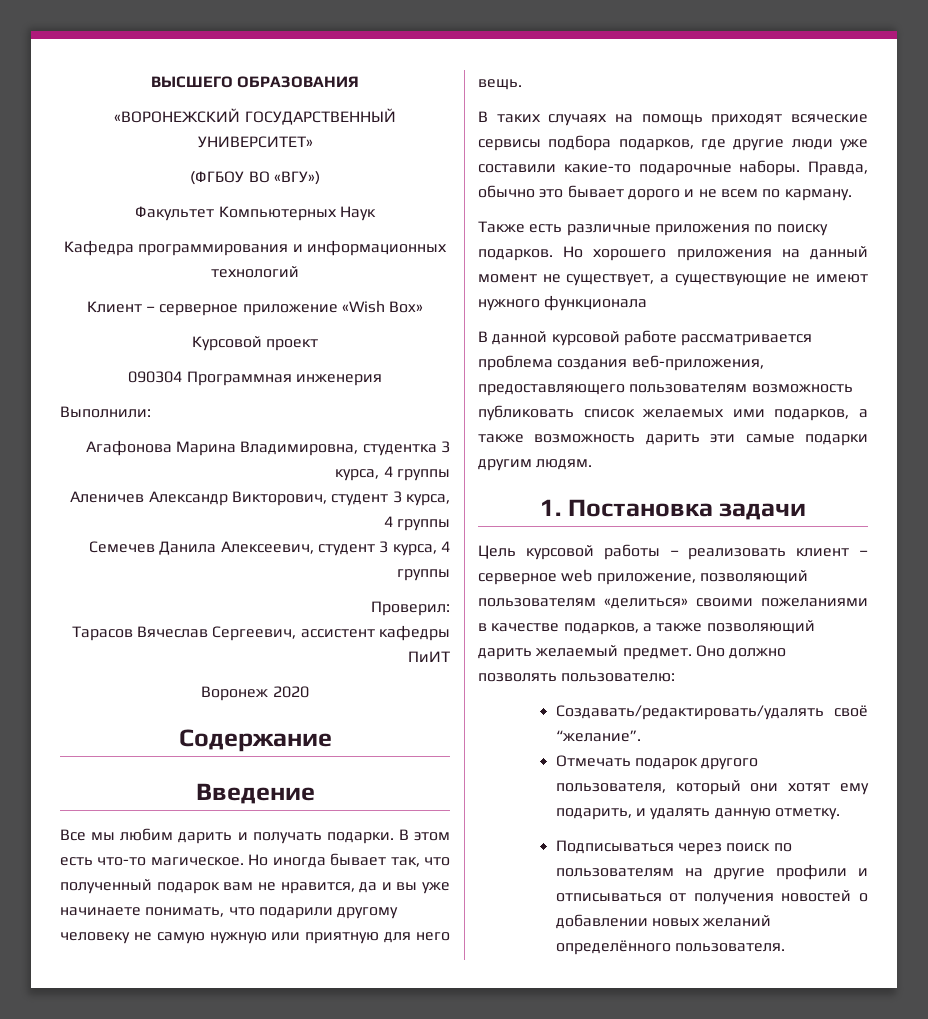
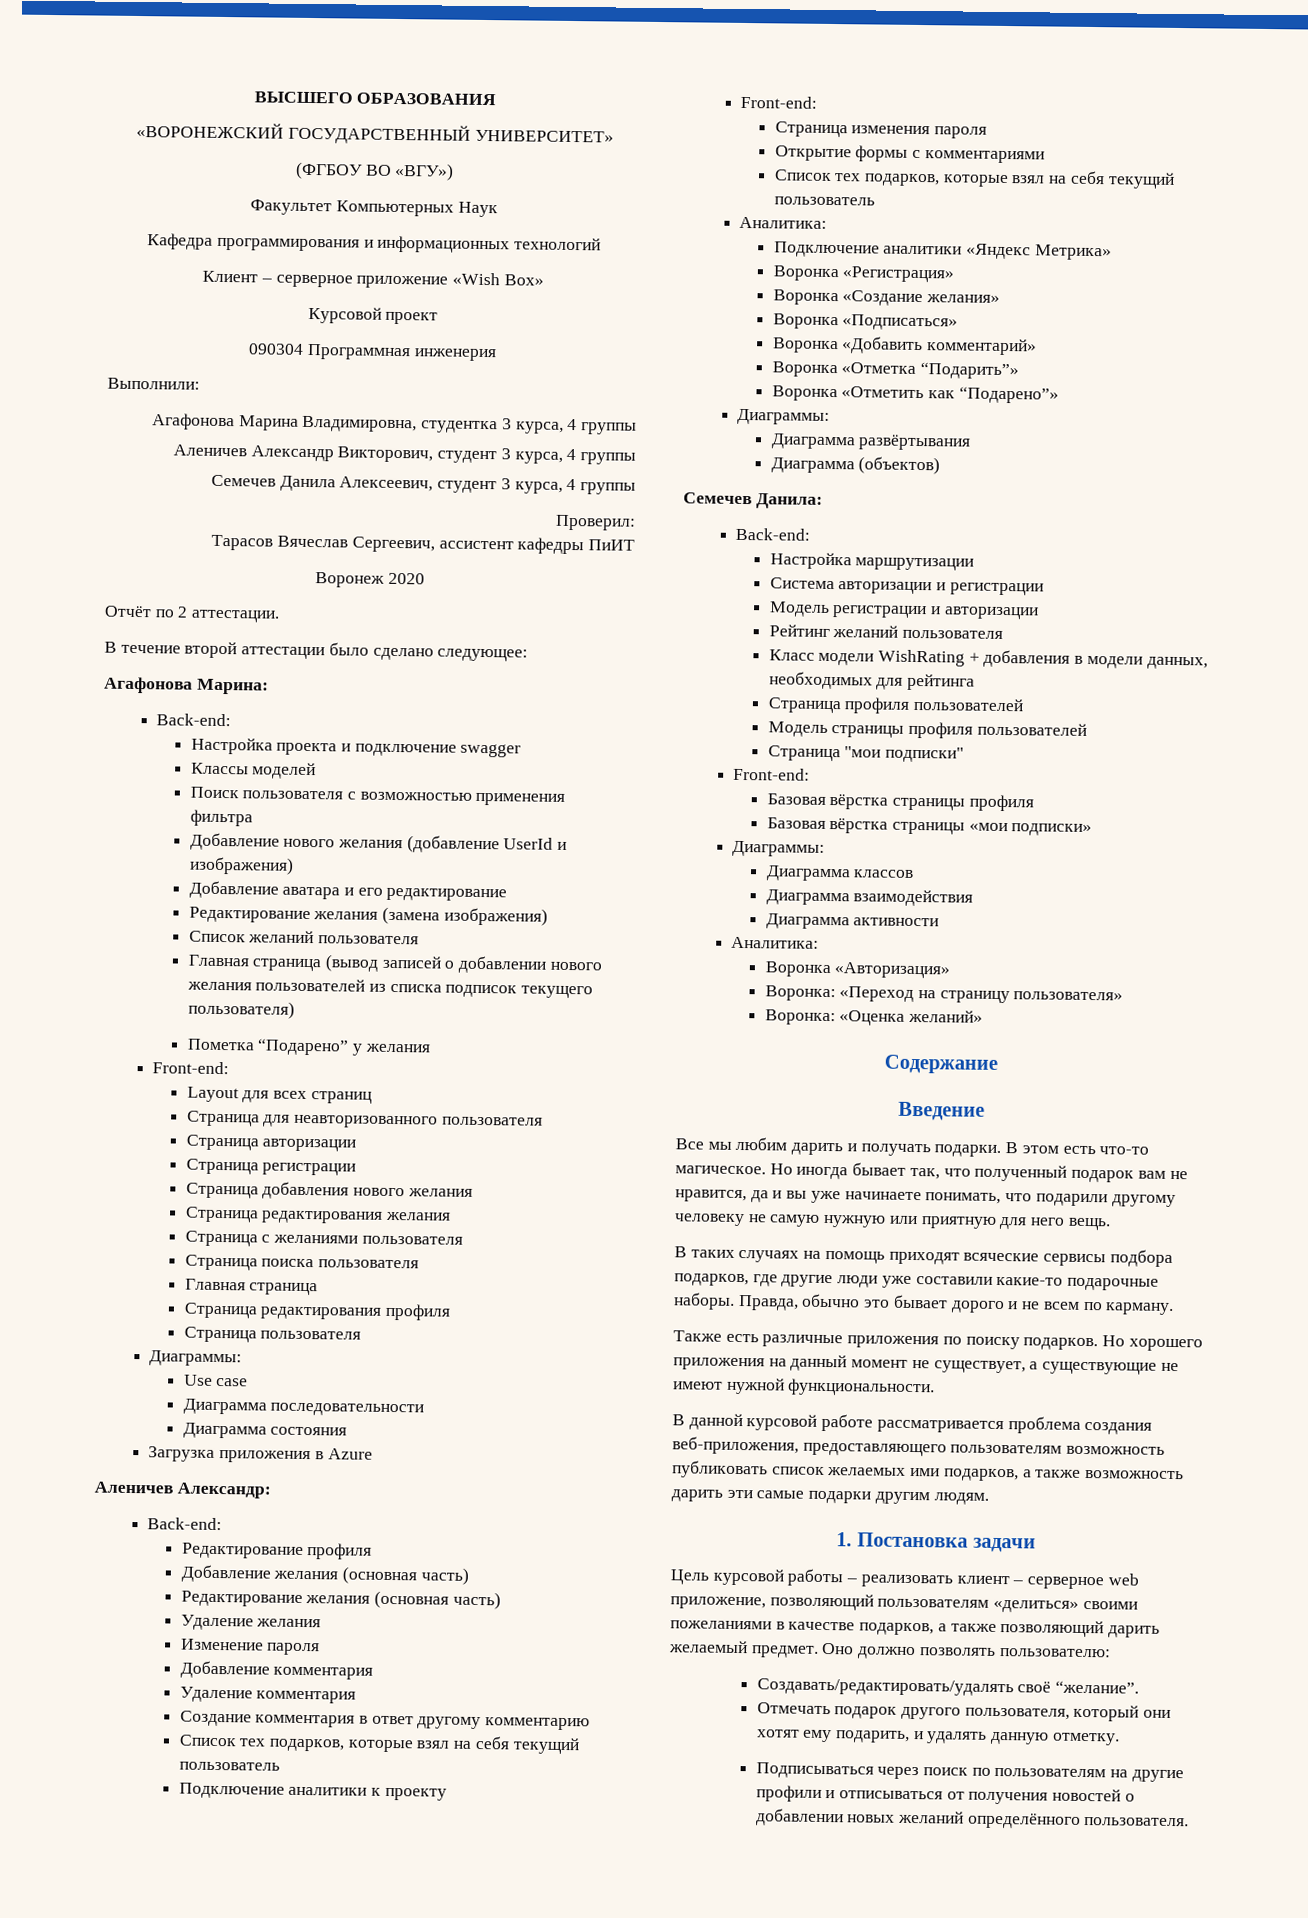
(309, 692) none -> [104,605,280,623] [104,641,529,662] [104,676,269,695] [156,713,232,727] [190,737,522,758] [190,762,317,780] [189,786,566,806] [189,809,253,827] [189,832,568,854] [188,856,294,875] [188,880,508,902] [188,906,548,926] [188,930,419,945] [187,954,602,974] [186,978,594,999] [187,1000,295,1019] [186,1038,431,1056] [152,1061,230,1075] [186,1086,372,1104] [186,1110,543,1129] [185,1134,357,1152] [185,1158,357,1176] [185,1181,473,1200] [184,1206,451,1224] [184,1230,463,1247] [184,1254,419,1271] [184,1278,319,1296] [183,1302,451,1321] [183,1326,362,1343] [149,1350,243,1367] [183,1374,249,1387] [182,1398,425,1417] [182,1422,348,1439] [148,1446,373,1464] [94,1481,271,1499] [147,1517,223,1531] [181,1542,373,1560] [180,1564,469,1585] [180,1590,501,1610] [180,1614,322,1631] [180,1638,321,1656] [179,1660,374,1680] [179,1686,357,1704] [179,1710,591,1731] [178,1734,580,1755] [178,1761,280,1771] [178,1782,447,1801] [740,95,818,109] [774,121,987,139] [774,145,1045,164] [773,169,1175,189] [773,196,875,206] [739,216,828,229] [773,241,1112,261] [772,265,955,283] [772,289,1000,307] [772,313,959,331] [771,336,1037,356] [771,361,1019,380] [771,385,1059,404] [737,408,831,425] [770,433,972,451] [770,456,941,475] [683,492,823,509] [735,527,811,541] [769,552,975,571] [769,577,1044,596] [768,601,1039,620] [768,624,1003,639] [768,649,1208,670] [768,671,975,691] [767,697,1024,714] [767,721,1087,739] [767,745,964,763] [733,767,811,781] [766,793,1034,812] [766,817,1093,837] [732,840,826,857] [765,865,915,882] [765,889,974,907] [765,913,940,930] [731,936,820,949] [764,961,951,979] [764,985,1124,1004] [764,1009,983,1026] // Отчёт по 2 аттестации. // В течение второй аттестации было сделано следующее: // Агафонова Марина: // Back-end: // Настройка проекта и подключение swagger // Классы моделей // Поиск пользователя с возможностью применения фильтра // Добавление нового желания (добавление UserId и изображения) // Добавление аватара и его редактирование // Редактирование желания (замена изображения) // Список желаний пользователя // Главная страница (вывод записей о добавлении нового желания пользователей из списка подписок текущего пользователя) // Пометка “Подарено” у желания // Front-end: // Layout для всех страниц // Страница для неавторизованного пользователя // Страница авторизации // Страница регистрации // Страница добавления нового желания // Страница редактирования желания // Страница с желаниями пользователя // Страница поиска пользователя // Главная страница // Страница редактирования профиля // Страница пользователя // Диаграммы: // Use case // Диаграмма последовательности // Диаграмма состояния // Загрузка приложения в Azure // Аленичев Александр: // Back-end: // Редактирование профиля // Добавление желания (основная часть) // Редактирование желания (основная часть) // Удаление желания // Изменение пароля // Добавление комментария // Удаление комментария // Создание комментария в ответ другому комментарию // Список тех подарков, которые взял на себя текущий пользователь // Подключение аналитики к проекту // Front-end: // Страница изменения пароля // Открытие формы с комментариями // Список тех подарков, которые взял на себя текущий пользователь // Аналитика: // Подключение аналитики «Яндекс Метрика» // Воронка «Регистрация» // Воронка «Создание желания» // Воронка «Подписаться» // Воронка «Добавить комментарий» // Воронка «Отметка “Подарить”» // Воронка «Отметить как “Подарено”» // Диаграммы: // Диаграмма развёртывания // Диаграмма (объектов) // Семечев Данила: // Back-end: // Настройка маршрутизации // Система авторизации и регистрации // Модель регистрации и авторизации // Рейтинг желаний пользователя // Класс модели WishRating + добавления в модели данных, необходимых для рейтинга // Страница профиля пользователей // Модель страницы профиля пользователей // Страница "мои подписки" // Front-end: // Базовая вёрстка страницы профиля // Базовая вёрстка страницы «мои подписки» // Диаграммы: // Диаграмма классов // Диаграмма взаимодействия // Диаграмма активности // Аналитика: // Воронка «Авторизация» // Воронка: «Переход на страницу пользователя» // Воронка: «Оценка желаний»
[478,295,648,311] нужного функционала -> [725,1377,936,1397] нужной функциональности.

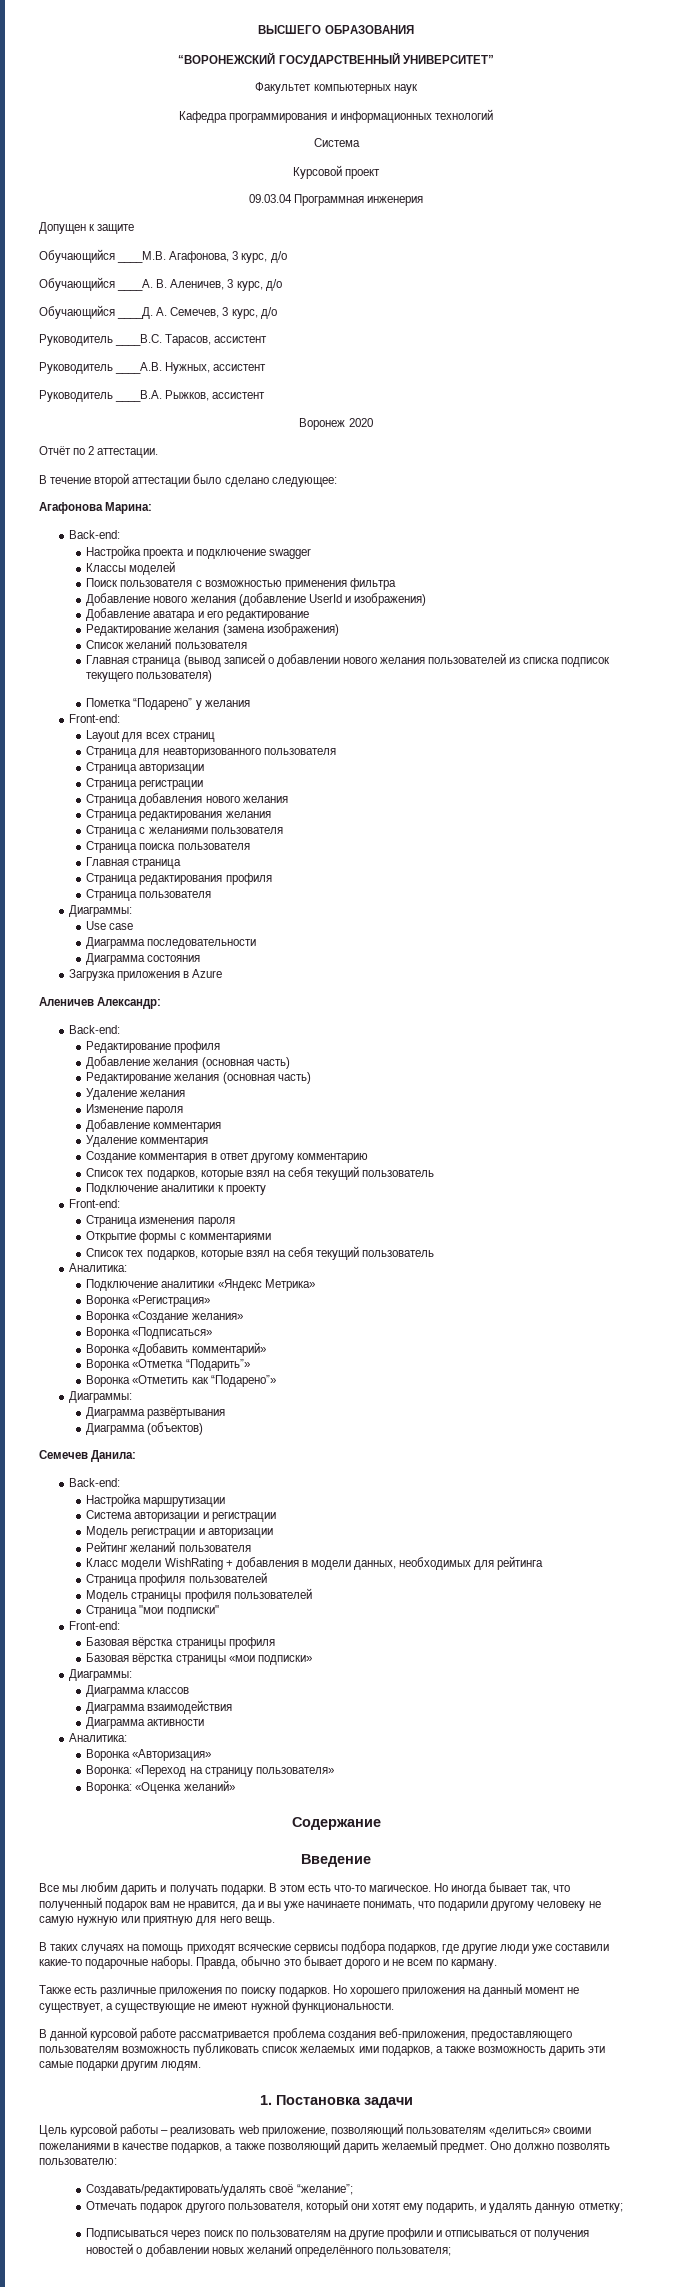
[136,121,614,145] [294,161,455,181] «ВОРОНЕЖСКИЙ ГОСУДАРСТВЕННЫЙ УНИВЕРСИТЕТ» // (ФГБОУ ВО «ВГУ») -> [178,52,494,67] “ВОРОНЕЖСКИЙ ГОСУДАРСТВЕННЫЙ УНИВЕРСИТЕТ”
[336,200,498,218] Компьютерных Наук -> [313,84,418,94] компьютерных наук
[202,270,544,289] Клиент – серверное приложение «Wish Box» -> [313,138,360,147] Система
[248,343,305,355] 090304 -> [248,194,292,203] 09.03.04
[107,377,200,390] [151,413,638,435] [172,444,637,465] [210,474,637,495] [555,514,636,531] [211,534,635,555] Выполнили: // Агафонова Марина Владимировна, студентка 3 курса, 4 группы // Аленичев Александр Викторович, студент 3 курса, 4 группы // Семечев Данила Алексеевич, студент 3 курса, 4 группы // Проверил: // Тарасов Вячеслав Сергеевич, ассистент кафедры ПиИТ -> [39,222,135,234] [39,249,287,263] [39,277,282,291] [39,305,277,319] [39,334,268,346] [39,362,267,374] [39,390,266,402] Допущен к защите // Обучающийся ____М.В. Агафонова, 3 курс, д/о // Обучающийся ____А. В. Аленичев, 3 курс, д/о // Обучающийся ____Д. А. Семечев, 3 курс, д/о // Руководитель ____В.С. Тарасов, ассистент // Руководитель ____А.В. Нужных, ассистент // Руководитель ____В.А. Рыжков, ассистент
[956,1575,1105,1590] клиент – серверное -> (236, 2132) none
[1054,1680,1139,1694] “желание”. -> [296,2184,353,2195] “желание”;
[1051,1732,1120,1746] отметку. -> [578,2203,623,2213] отметку;
[1084,1817,1190,1827] пользователя. -> [375,2247,451,2256] пользователя;

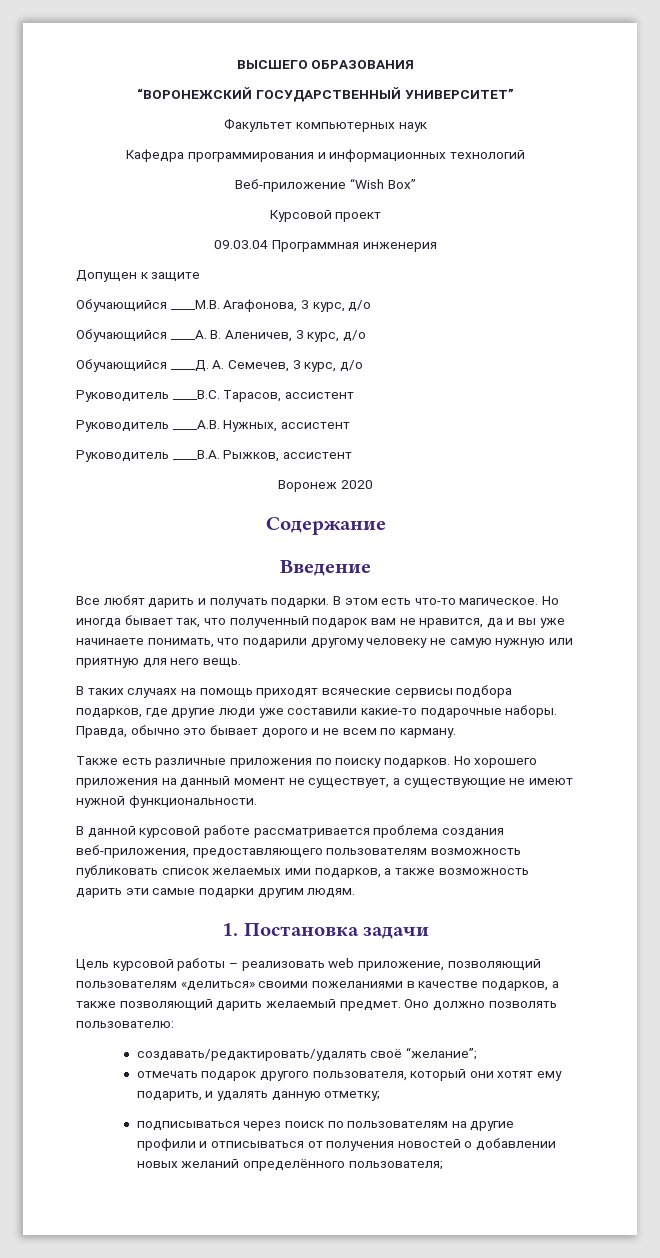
[313,138,360,147] Система -> [235,178,416,192] Веб-приложение “Wish Box”
[39,446,159,458] [39,473,337,487] [39,502,153,514] [68,530,120,539] [86,545,311,559] [86,561,176,575] [86,578,396,590] [86,593,426,606] [86,608,309,621] [86,623,339,636] [86,638,247,649] [86,653,611,667] [86,670,213,682] [86,698,250,710] [68,714,120,723] [86,730,215,742] [86,746,336,758] [86,762,205,774] [86,778,204,790] [86,793,288,806] [86,809,271,821] [86,825,283,837] [86,841,250,853] [86,857,182,869] [86,873,272,885] [86,889,212,901] [68,905,132,917] [86,921,134,930] [86,937,257,949] [86,953,201,965] [68,969,223,981] [39,997,162,1009] [68,1025,120,1034] [86,1041,221,1053] [86,1056,290,1069] [86,1072,311,1084] [86,1088,186,1100] [86,1104,184,1116] [86,1119,222,1132] [86,1135,209,1147] [86,1151,368,1163] [86,1166,435,1180] [86,1183,266,1195] [68,1199,120,1208] [86,1215,235,1227] [86,1231,271,1243] [86,1246,435,1260] [68,1263,127,1272] [86,1279,315,1291] [86,1295,211,1307] [86,1311,243,1323] [86,1327,213,1339] [86,1342,266,1356] [86,1359,250,1371] [86,1375,276,1387] [68,1391,132,1403] [86,1407,226,1419] [86,1422,204,1435] [39,1450,137,1462] [68,1478,120,1487] [86,1493,226,1507] [86,1510,276,1522] [86,1526,273,1538] [86,1541,251,1552] [86,1556,544,1570] [86,1572,267,1586] [86,1588,312,1602] [86,1605,219,1617] [68,1621,120,1630] [86,1637,275,1649] [86,1653,312,1665] [68,1669,132,1681] [86,1685,190,1697] [86,1700,233,1714] [86,1717,205,1729] [68,1733,127,1742] [86,1749,212,1761] [86,1765,334,1777] [86,1780,235,1794] // Отчёт по 2 аттестации. // В течение второй аттестации было сделано следующее: // Агафонова Марина: // Back-end: // Настройка проекта и подключение swagger // Классы моделей // Поиск пользователя с возможностью применения фильтра // Добавление нового желания (добавление UserId и изображения) // Добавление аватара и его редактирование // Редактирование желания (замена изображения) // Список желаний пользователя // Главная страница (вывод записей о добавлении нового желания пользователей из списка подписок текущего пользователя) // Пометка “Подарено” у желания // Front-end: // Layout для всех страниц // Страница для неавторизованного пользователя // Страница авторизации // Страница регистрации // Страница добавления нового желания // Страница редактирования желания // Страница с желаниями пользователя // Страница поиска пользователя // Главная страница // Страница редактирования профиля // Страница пользователя // Диаграммы: // Use case // Диаграмма последовательности // Диаграмма состояния // Загрузка приложения в Azure // Аленичев Александр: // Back-end: // Редактирование профиля // Добавление желания (основная часть) // Редактирование желания (основная часть) // Удаление желания // Изменение пароля // Добавление комментария // Удаление комментария // Создание комментария в ответ другому комментарию // Список тех подарков, которые взял на себя текущий пользователь // Подключение аналитики к проекту // Front-end: // Страница изменения пароля // Открытие формы с комментариями // Список тех подарков, которые взял на себя текущий пользователь // Аналитика: // Подключение аналитики «Яндекс Метрика» // Воронка «Регистрация» // Воронка «Создание желания» // Воронка «Подписаться» // Воронка «Добавить комментарий» // Воронка «Отметка “Подарить”» // Воронка «Отметить как “Подарено”» // Диаграммы: // Диаграмма развёртывания // Диаграмма (объектов) // Семечев Данила: // Back-end: // Настройка маршрутизации // Система авторизации и регистрации // Модель регистрации и авторизации // Рейтинг желаний пользователя // Класс модели WishRating + добавления в модели данных, необходимых для рейтинга // Страница профиля пользователей // Модель страницы профиля пользователей // Страница "мои подписки" // Front-end: // Базовая вёрстка страницы профиля // Базовая вёрстка страницы «мои подписки» // Диаграммы: // Диаграмма классов // Диаграмма взаимодействия // Диаграмма активности // Аналитика: // Воронка «Авторизация» // Воронка: «Переход на страницу пользователя» // Воронка: «Оценка желаний» -> (373, 484) none
[62,1882,119,1892] мы любим -> [103,595,145,605] любят
[86,2184,267,2196] Создавать/редактировать/удалять -> [136,1049,367,1061] создавать/редактировать/удалять
[86,2201,138,2210] Отмечать -> [136,1071,198,1078] отмечать
[86,2228,169,2240] Подписываться -> [136,1121,240,1131] подписываться

